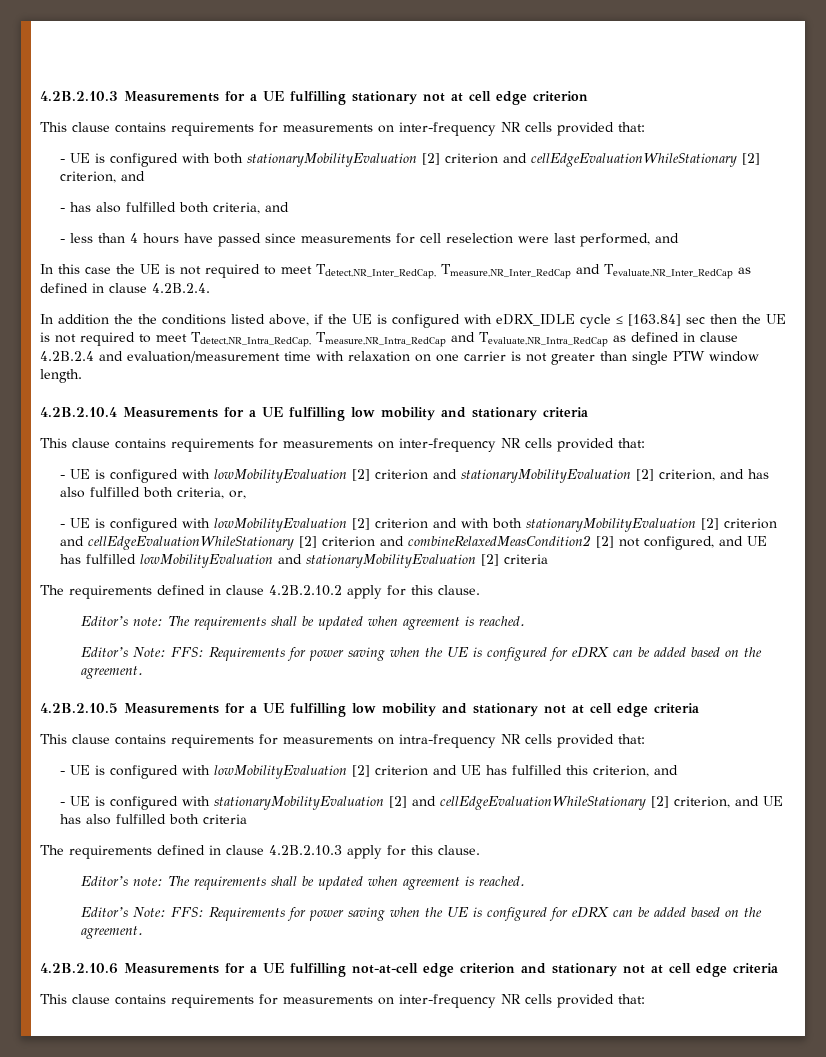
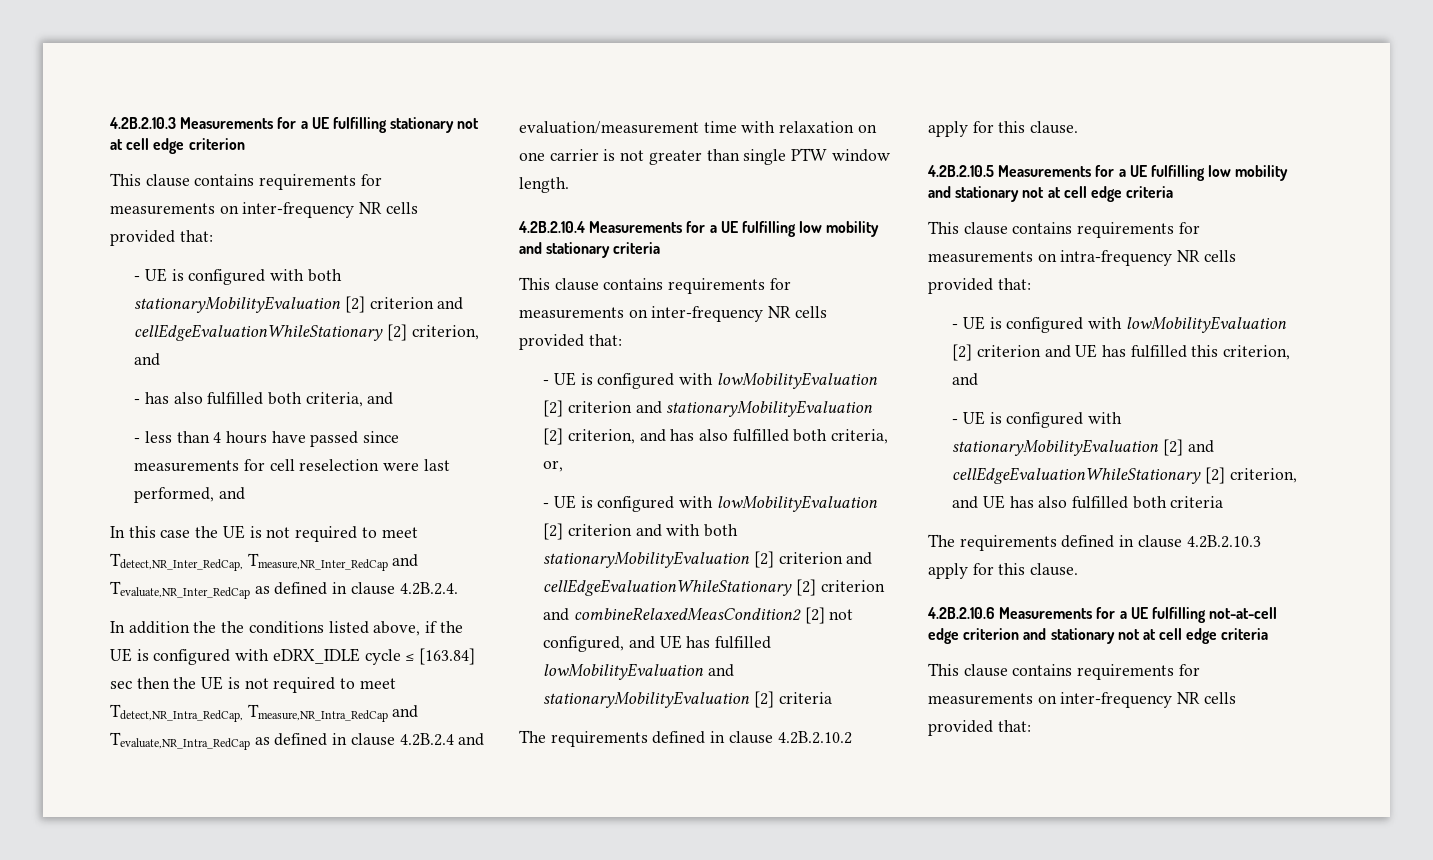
[80,616,525,630] [80,647,762,661] [80,666,143,679] // Editor’s note: The requirements shall be updated when agreement is reached. // Editor’s Note: FFS: Requirements for power saving when the UE is configured for eDRX can be added based on the agreement. -> (1079, 127) none
[80,876,525,890] [80,907,762,921] [80,926,143,939] // Editor’s note: The requirements shall be updated when agreement is reached. // Editor’s Note: FFS: Requirements for power saving when the UE is configured for eDRX can be added based on the agreement. -> (1079, 569) none

